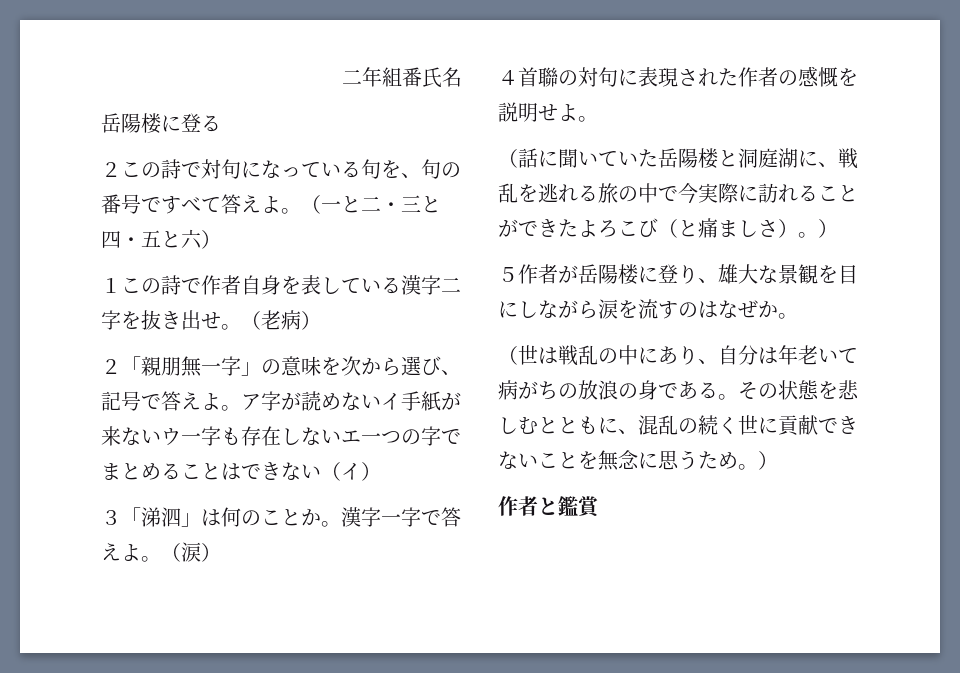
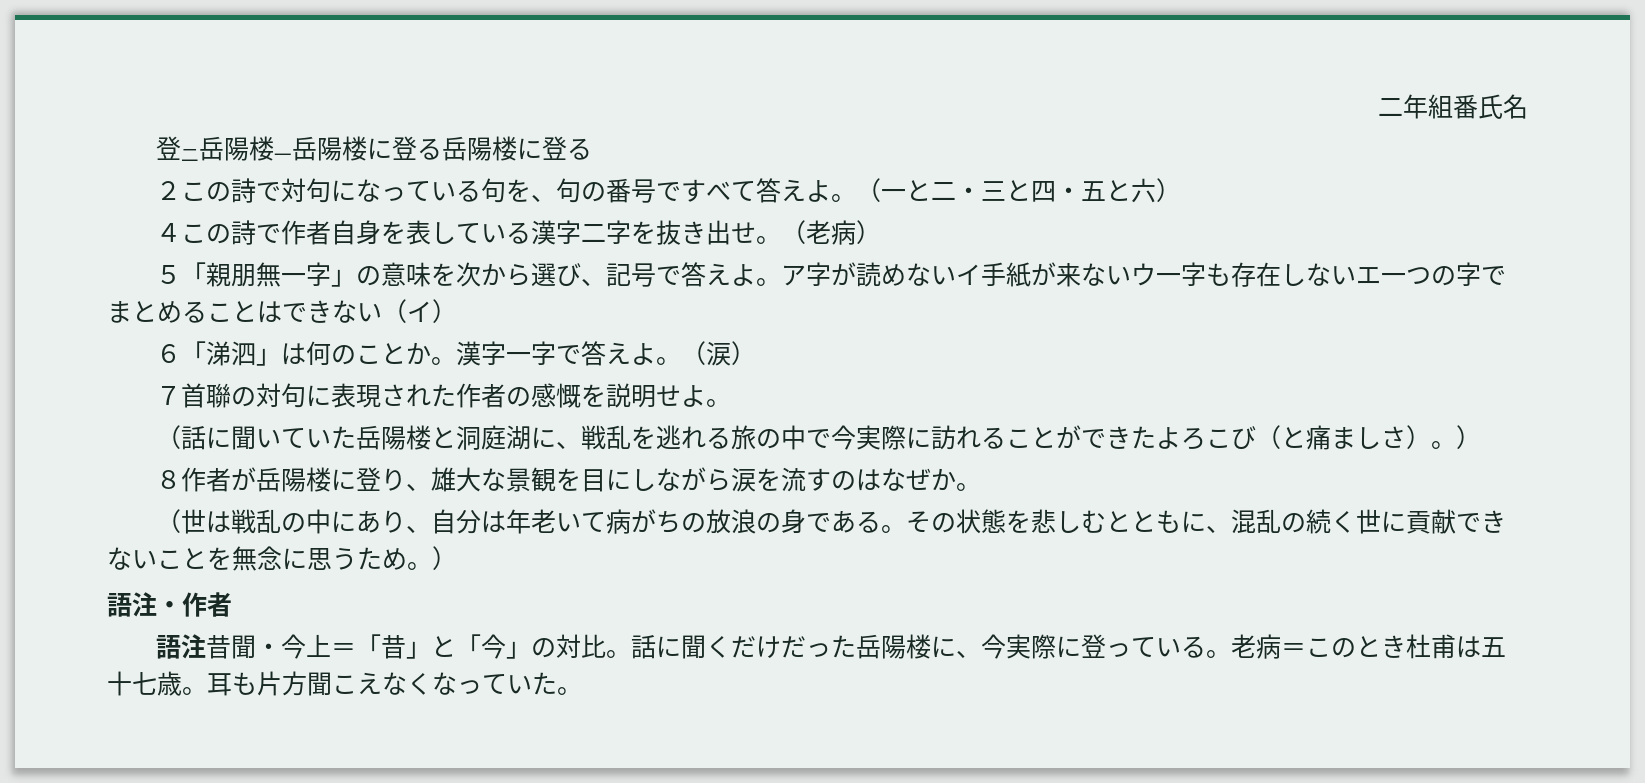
(462, 77) none -> [156,136,443,161] 登二岳陽楼一岳陽楼に登る
[101,278,121,293] １ -> [156,223,182,242] ４
[101,359,121,374] ２ -> [156,265,182,284] ５
[101,510,121,525] ３ -> [156,344,182,363] ６
[498,70,518,85] ４ -> [156,386,182,405] ７
[498,267,518,282] ５ -> [156,470,182,489] ８
[498,496,601,518] 作者と鑑賞 -> [107,592,232,617] [156,634,1507,659] [107,671,582,696] 語注・作者 // 語注昔聞・今上＝「昔」と「今」の対比。話に聞くだけだった岳陽楼に、今実際に登っている。老病＝このとき杜甫は五十七歳。耳も片方聞こえなくなっていた。

